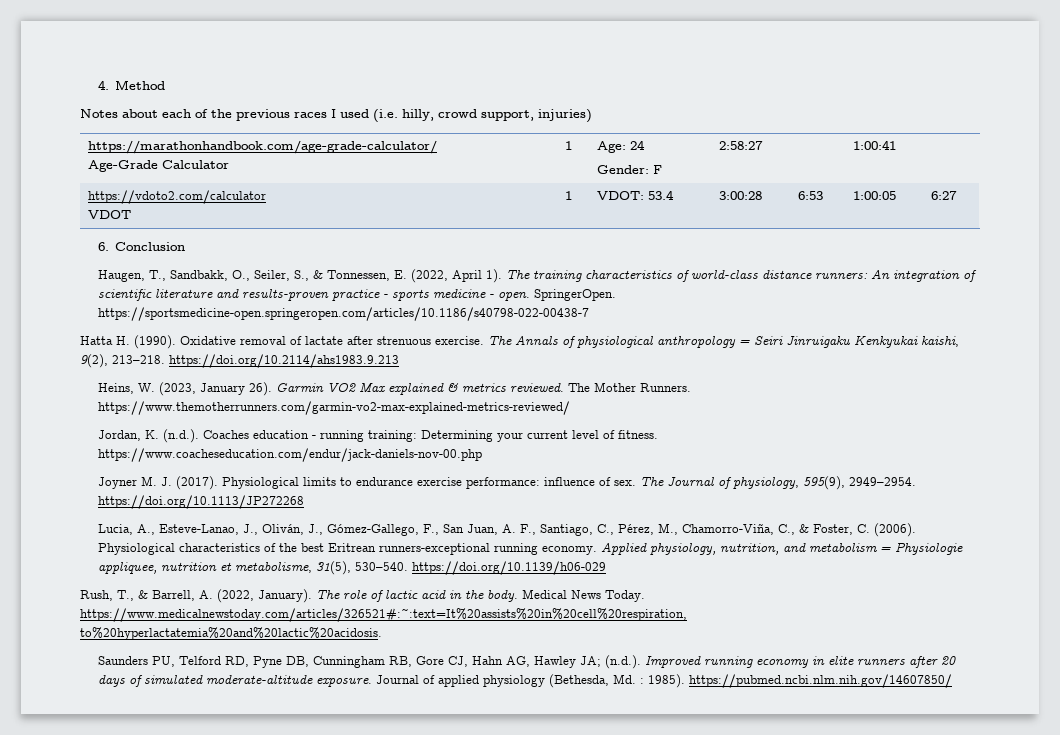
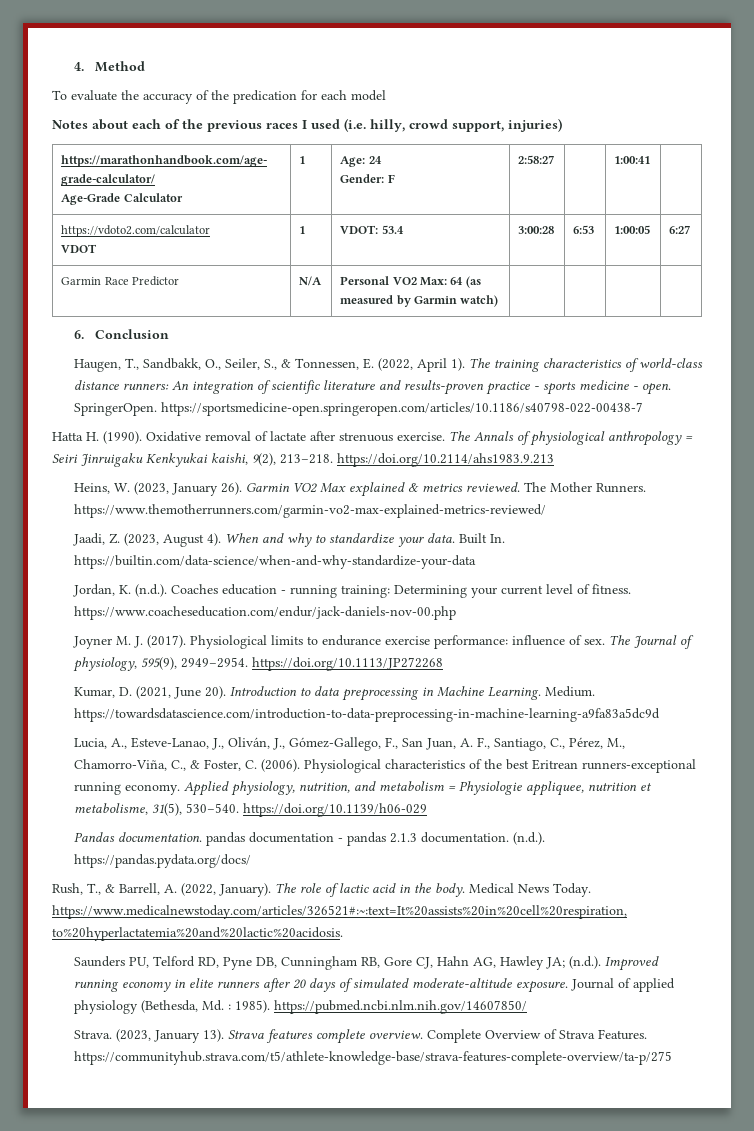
(166, 85) none -> [52,90,386,104] // To evaluate the accuracy of the predication for each model
(958, 195) none -> [61,276,179,286] [299,276,323,286] [340,276,481,288] [340,295,499,307] // Garmin Race Predictor | N/A | Personal VO2 Max: 64 (as measured by Garmin watch) | | | |
(570, 408) none -> [72,533,505,547] [73,555,476,569] // Jaadi, Z. (2023, August 4). When and why to standardize your data. Built In. https://builtin.com/data-science/when-and-why-standardize-your-data
(304, 502) none -> [73,686,595,701] [73,708,660,722] // Kumar, D. (2021, June 20). Introduction to data preprocessing in Machine Learning. Medium. https://towardsdatascience.com/introduction-to-data-preprocessing-in-machine-learning-a9fa83a5dc9d
(606, 568) none -> [73,832,545,846] [73,854,251,868] // Pandas documentation. pandas documentation - pandas 2.1.3 documentation. (n.d.). https://pandas.pydata.org/docs/
(952, 681) none -> [73,1029,647,1044] [73,1051,672,1065] // Strava. (2023, January 13). Strava features complete overview. Complete Overview of Strava Features. https://communityhub.strava.com/t5/athlete-knowledge-base/strava-features-complete-overview/ta-p/275

